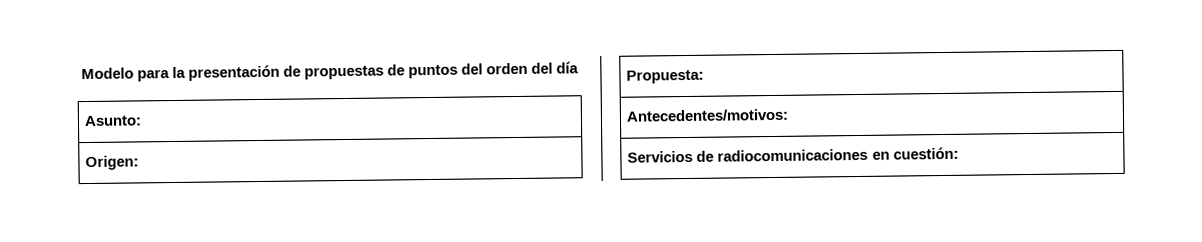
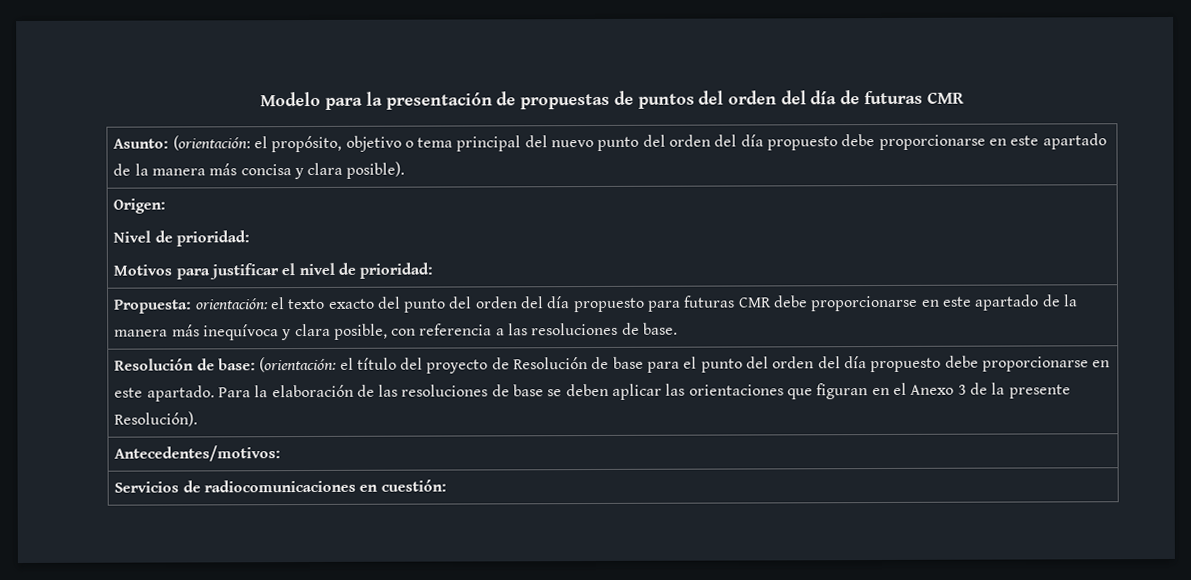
[84,115,143,127] [85,155,140,171] [626,69,705,84] // Asunto: // Origen: // Propuesta: -> [840,90,965,105] [113,133,1107,153] [113,161,406,180] [113,198,167,214] [113,230,250,247] [113,262,434,280] [114,294,1078,314] [114,322,679,341] [114,355,1111,374] [114,382,1071,402] [114,411,199,427] de futuras CMR // Asunto: (orientación: el propósito, objetivo o tema principal del nuevo punto del orden del día propuesto debe proporcionarse en este apartado de la manera más concisa y clara posible). // Origen: // Nivel de prioridad: // Motivos para justificar el nivel de prioridad: // Propuesta: orientación: el texto exacto del punto del orden del día propuesto para futuras CMR debe proporcionarse en este apartado de la manera más inequívoca y clara posible, con referencia a las resoluciones de base. // Resolución de base: (orientación: el título del proyecto de Resolución de base para el punto del orden del día propuesto debe proporcionarse en este apartado. Para la elaboración de las resoluciones de base se deben aplicar las orientaciones que figuran en el Anexo 3 de la presente Resolución).

